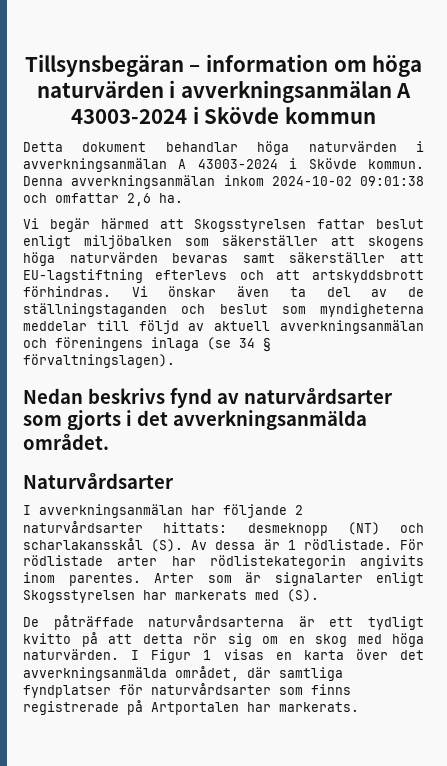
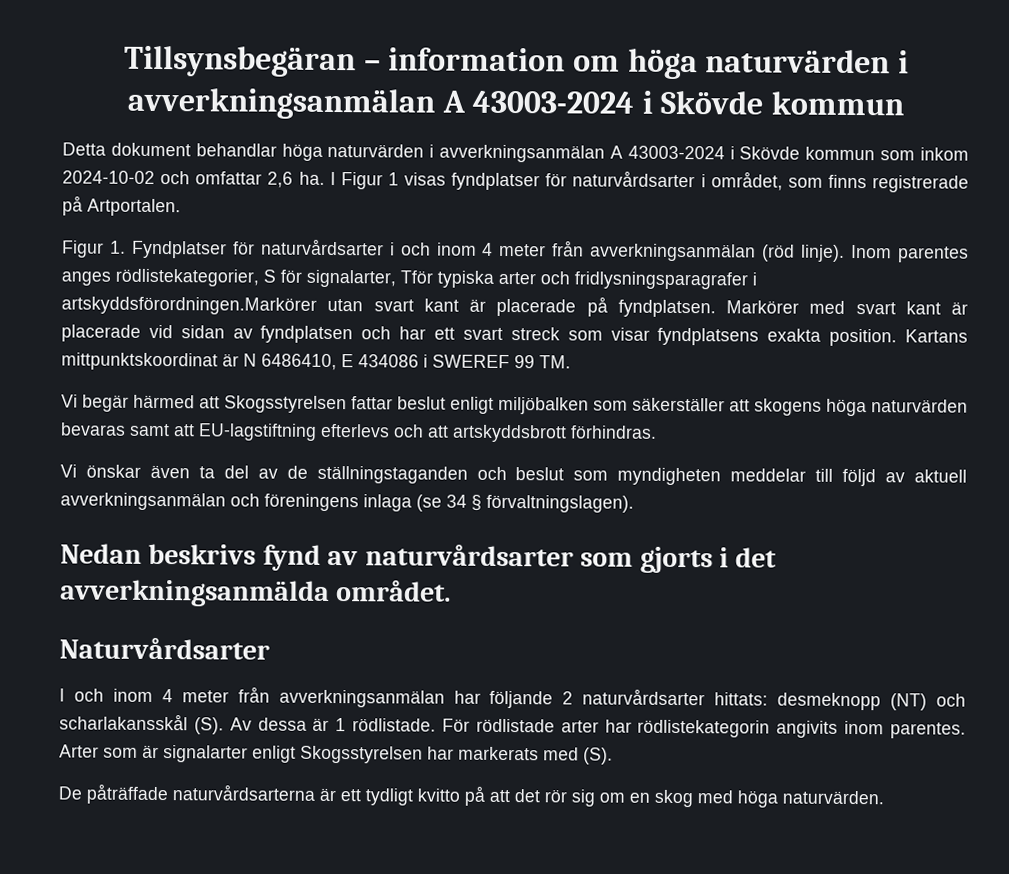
[367,159,424,169] [23,175,216,189] kommun. Denna avverkningsanmälan -> [805,146,916,161] kommun som
[360,176,424,186] 09:01:38 -> (155, 177) none
(183, 198) none -> [329,170,969,193] [62,195,181,217] [62,238,969,263] [61,268,757,290] [61,296,968,318] [61,324,969,347] [61,352,571,371] I Figur 1 visas fyndplatser för naturvårdsarter i området, som finns registrerade på Artportalen. // Figur 1. Fyndplatser för naturvårdsarter i och inom 4 meter från avverkningsanmälan (röd linje). Inom parentes anges rödlistekategorier, S för signalarter, Tför typiska arter och fridlysningsparagrafer i artskyddsförordningen.Markörer utan svart kant är placerade på fyndplatsen. Markörer med svart kant är placerade vid sidan av fyndplatsen och har ett svart streck som visar fyndplatsens exakta position. Kartans mittpunktskoordinat är N 6486410, E 434086 i SWEREF 99 TM.
[289,252,386,263] säkerställer -> (170, 430) none
(111, 291) none -> (657, 432) //
[320,303,424,317] myndigheterna -> [617,467,722,486] myndigheten
(31, 510) none -> [73,686,270,703] och inom 4 meter från
[142,634,183,644] detta -> [514,789,540,803] det
[131,649,424,663] [23,666,343,681] [23,683,351,698] [23,700,359,715] I Figur 1 visas en karta över det avverkningsanmälda området, där samtliga fyndplatser för naturvårdsarter som finns registrerade på Artportalen har markerats. -> (884, 797) none

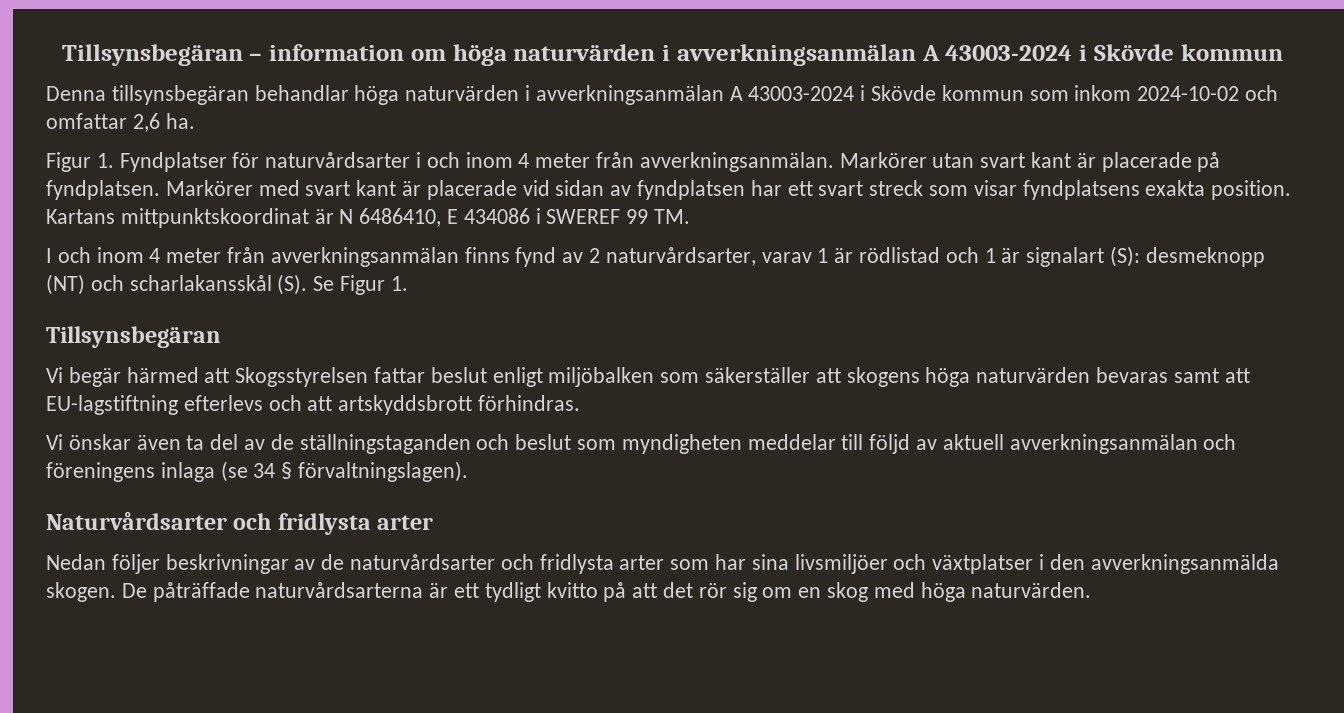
[62,142,191,157] Detta dokument -> [46,85,249,105] Denna tillsynsbegäran
[329,170,969,193] [62,195,181,217] I Figur 1 visas fyndplatser för naturvårdsarter i området, som finns registrerade på Artportalen. -> (195, 121) none
[590,243,969,263] [61,268,757,290] [61,296,317,315] avverkningsanmälan (röd linje). Inom parentes anges rödlistekategorier, S för signalarter, Tför typiska arter och fridlysningsparagrafer i artskyddsförordningen.Markörer -> [639,152,927,172] avverkningsanmälan. Markörer
[361,326,392,340] och -> (746, 190) none
(571, 362) none -> [46,246,1265,267] [46,274,408,295] [46,326,221,348] // I och inom 4 meter från avverkningsanmälan finns fynd av 2 naturvårdsarter, varav 1 är rödlistad och 1 är signalart (S): desmeknopp (NT) och scharlakansskål (S). Se Figur 1. // Tillsynsbegäran
[60,543,778,574] [60,579,452,607] [59,637,270,660] [59,686,967,711] [59,713,966,739] [59,744,613,765] Nedan beskrivs fynd av naturvårdsarter som gjorts i det avverkningsanmälda området. // Naturvårdsarter // I och inom 4 meter från avverkningsanmälan har följande 2 naturvårdsarter hittats: desmeknopp (NT) och scharlakansskål (S). Av dessa är 1 rödlistade. För rödlistade arter har rödlistekategorin angivits inom parentes. Arter som är signalarter enligt Skogsstyrelsen har markerats med (S). // -> [46,511,434,535] [46,554,1279,574] [46,582,116,602] Naturvårdsarter och fridlysta arter // Nedan följer beskrivningar av de naturvårdsarter och fridlysta arter som har sina livsmiljöer och växtplatser i den avverkningsanmälda skogen.

